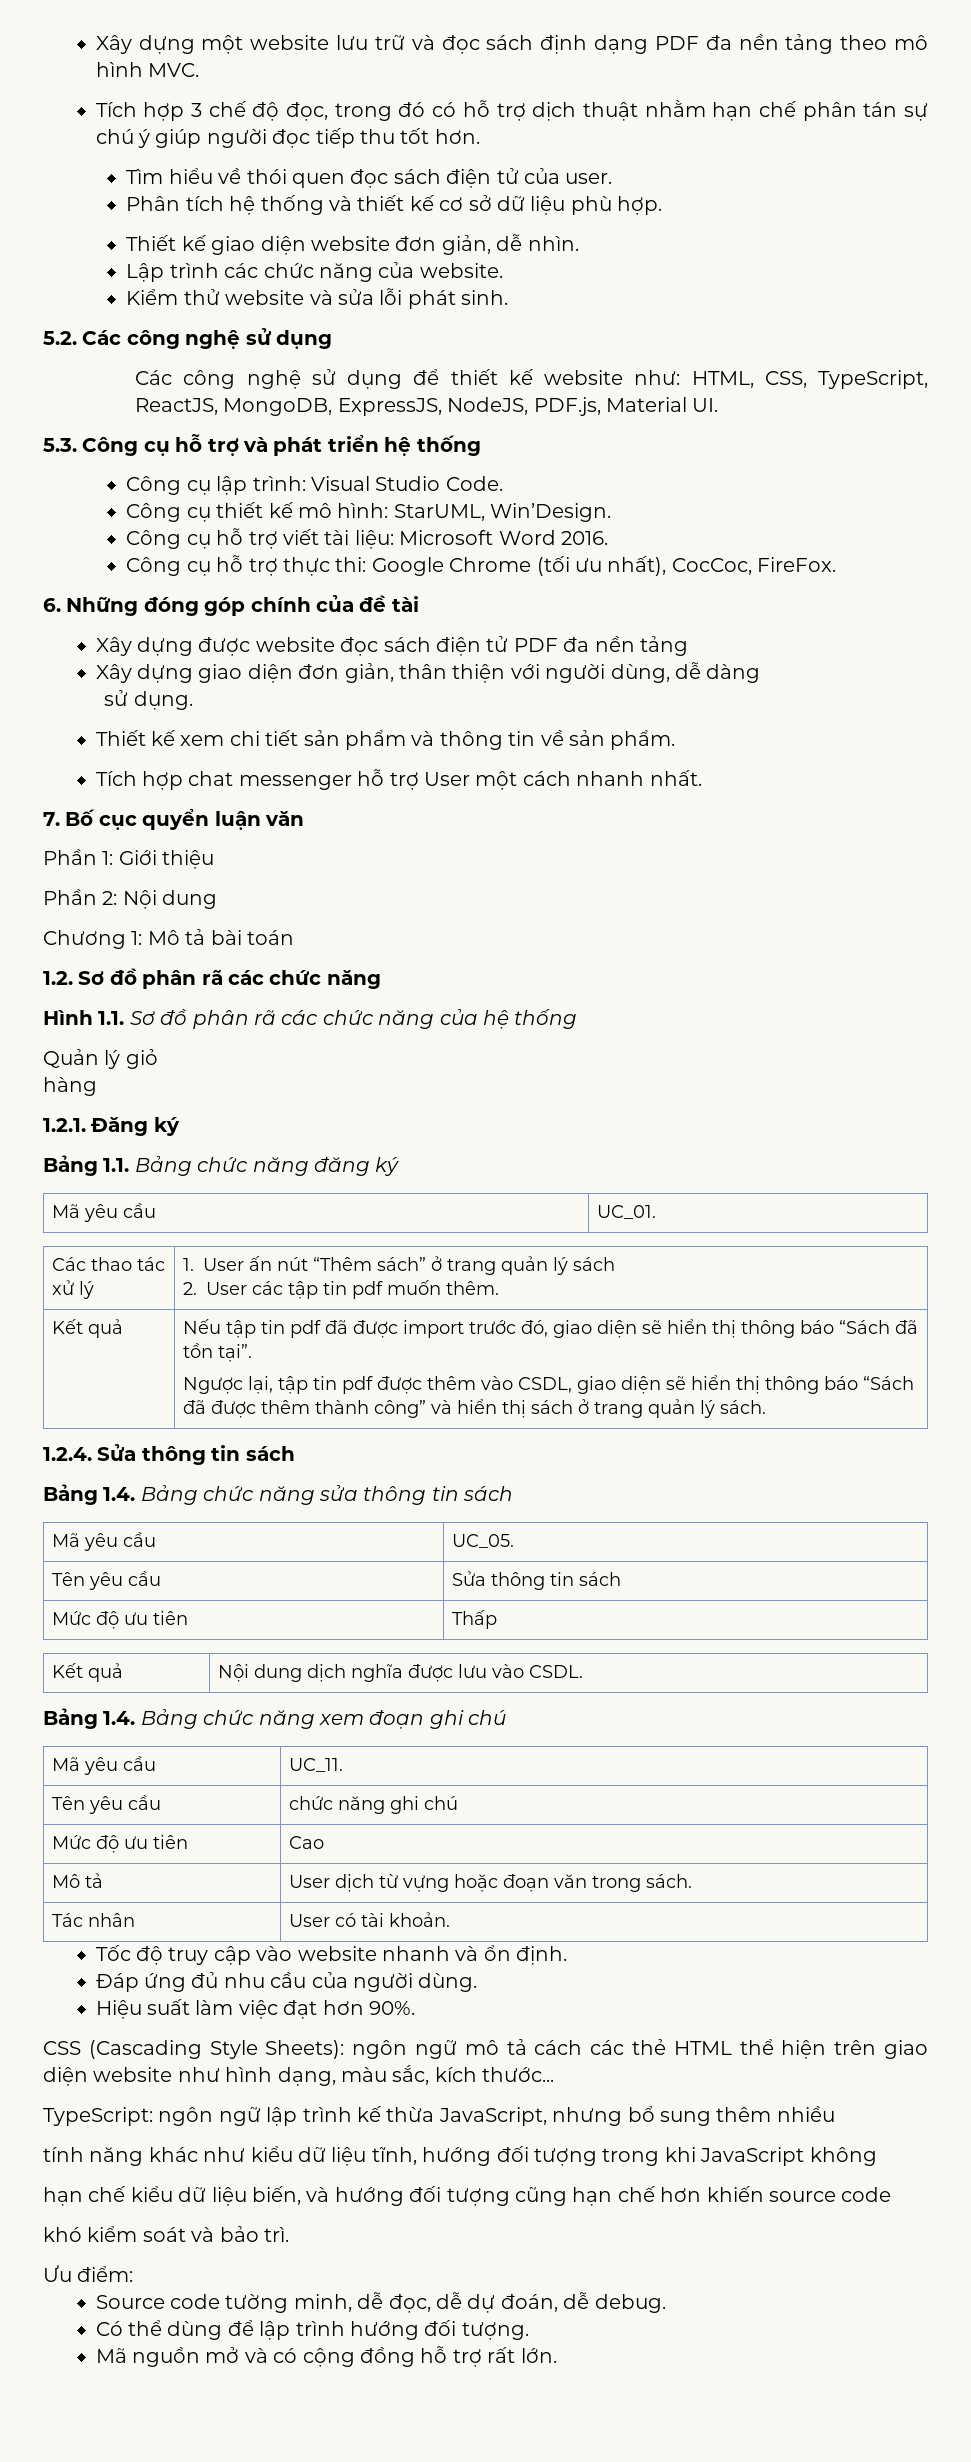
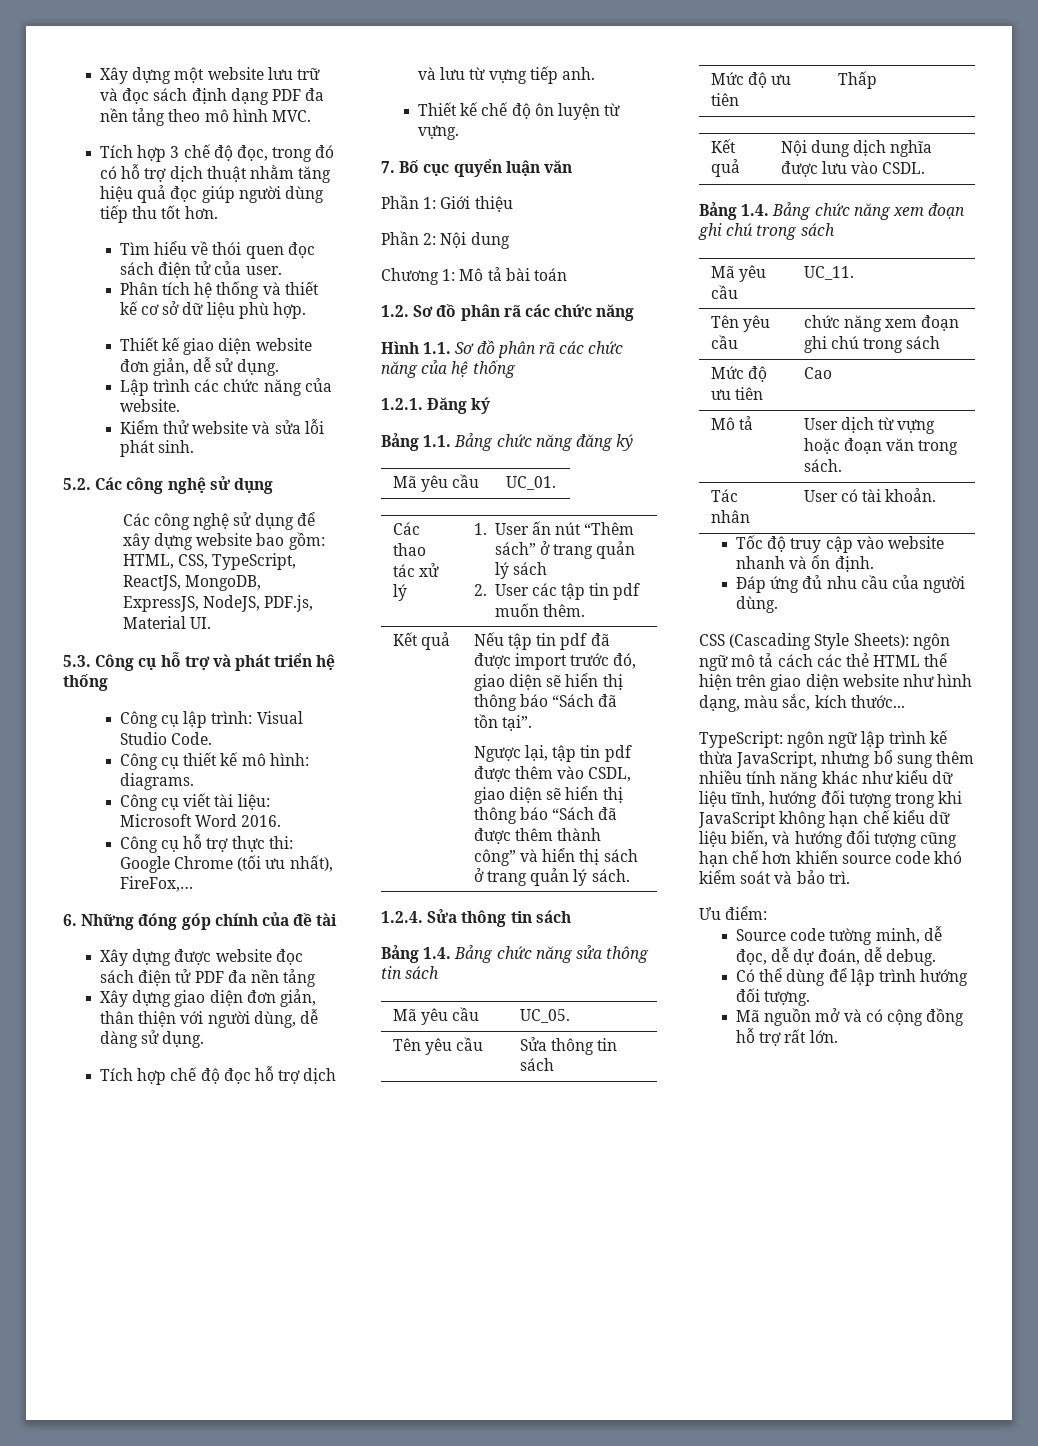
[712,101,929,121] [95,129,151,148] hạn chế phân tán sự chú ý -> [298,166,332,183] [99,185,198,203] tăng hiệu quả đọc
[272,129,311,148] đọc -> [284,186,324,203] dùng
[527,236,579,251] nhìn. -> [215,358,279,376] sử dụng.
[450,369,681,385] thiết kế website như: -> [122,532,325,550] xây dựng website bao gồm:
[393,503,612,522] [126,528,278,549] StarUML, Win’Design. // Công cụ hỗ trợ -> [119,773,194,790] [119,794,180,811] diagrams. // Công cụ
[671,557,837,575] CocCoc, FireFox. -> [119,876,193,892] FireFox,…
[104,690,193,710] [95,730,676,750] [95,769,702,790] // sử dụng. // Thiết kế xem chi tiết sản phẩm và thông tin về sản phẩm. // Tích hợp chat messenger hỗ trợ User một cách nhanh nhất. -> [141,1030,205,1048] [99,1066,337,1085] [417,66,595,84] [417,102,621,120] [417,125,459,140] sử dụng. // Tích hợp chế độ đọc hỗ trợ dịch và lưu từ vựng tiếp anh. // Thiết kế chế độ ôn luyện từ vựng.
[43,1049,158,1069] [43,1077,97,1096] // Quản lý giỏ // hàng -> (516, 369) none
(507, 1717) none -> [756,223,835,240] trong sách
[390,1796,459,1814] ghi chú -> [885,315,960,331] [803,336,941,353] xem đoạn ghi chú trong sách
[95,1999,416,2019] // Hiệu suất làm việc đạt hơn 90%. -> (778, 604) none
(835, 2114) // -> (742, 777) none
(877, 2156) // -> (827, 819) none
(892, 2194) // -> (930, 857) none

